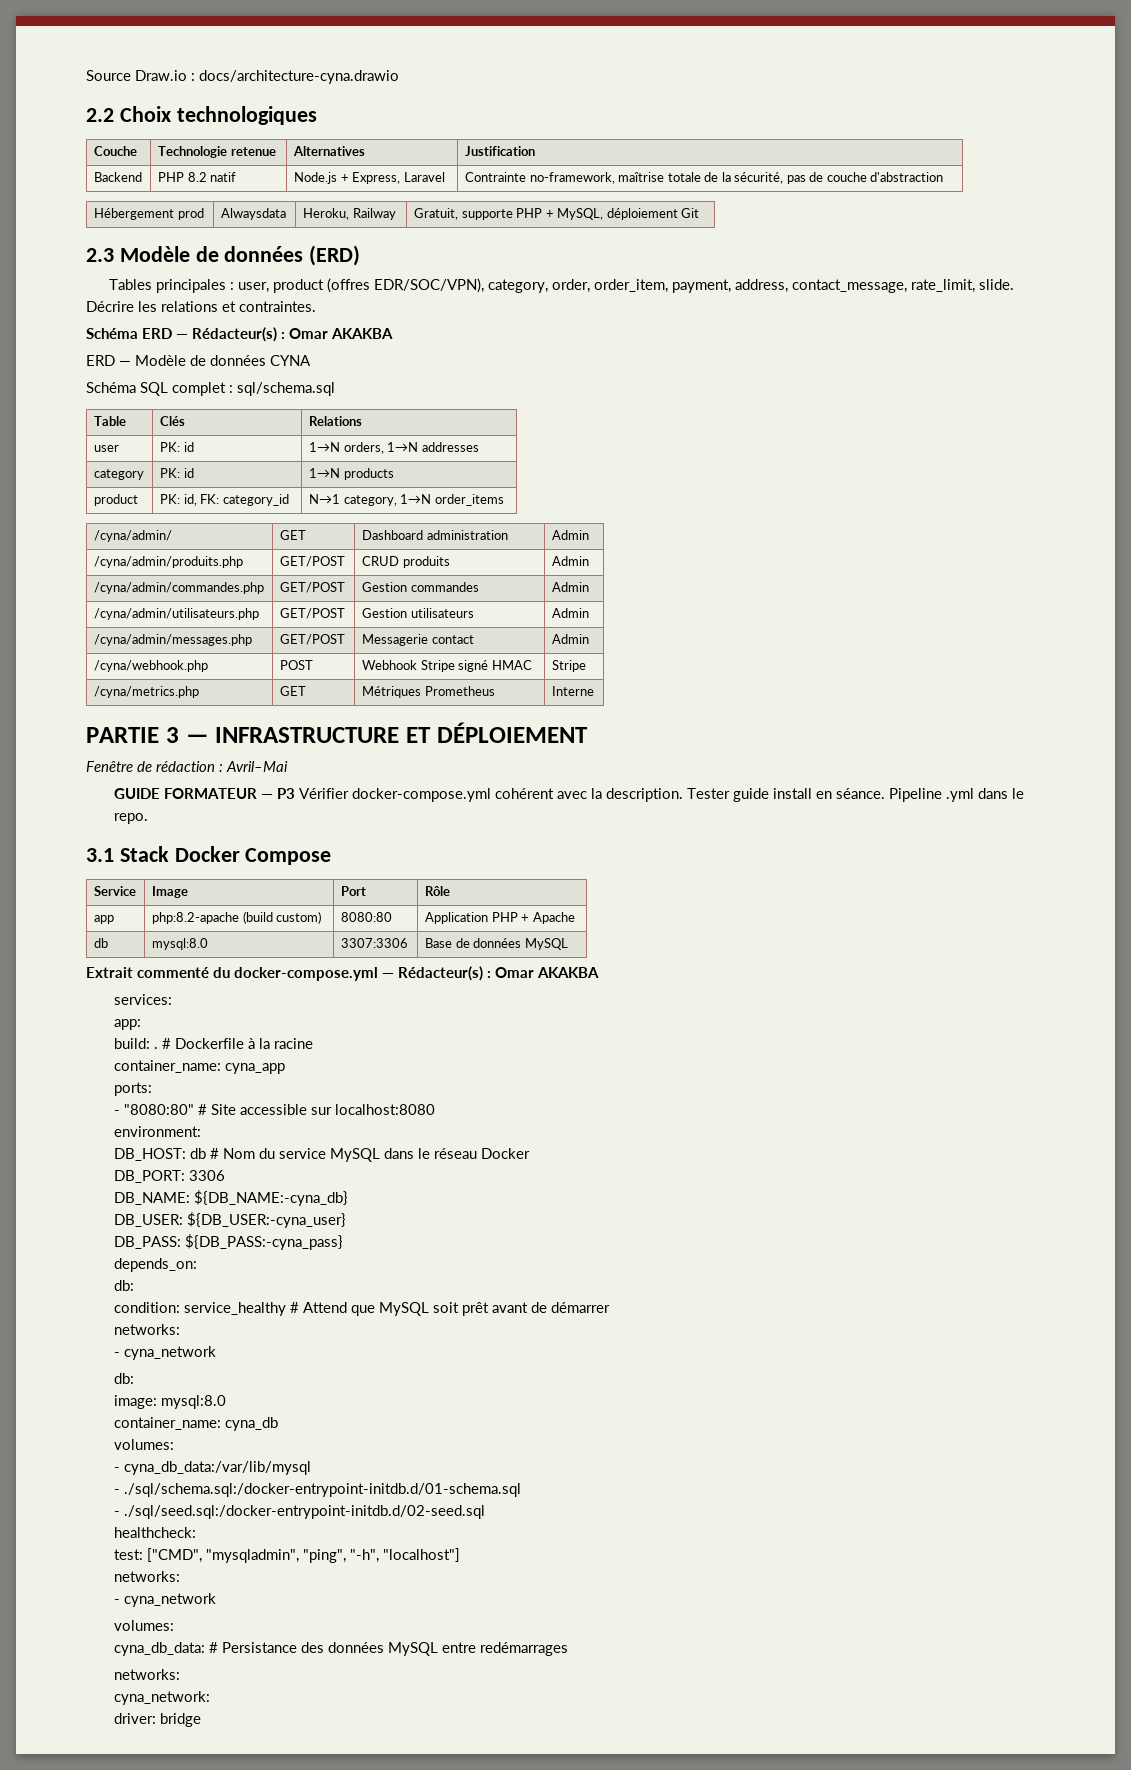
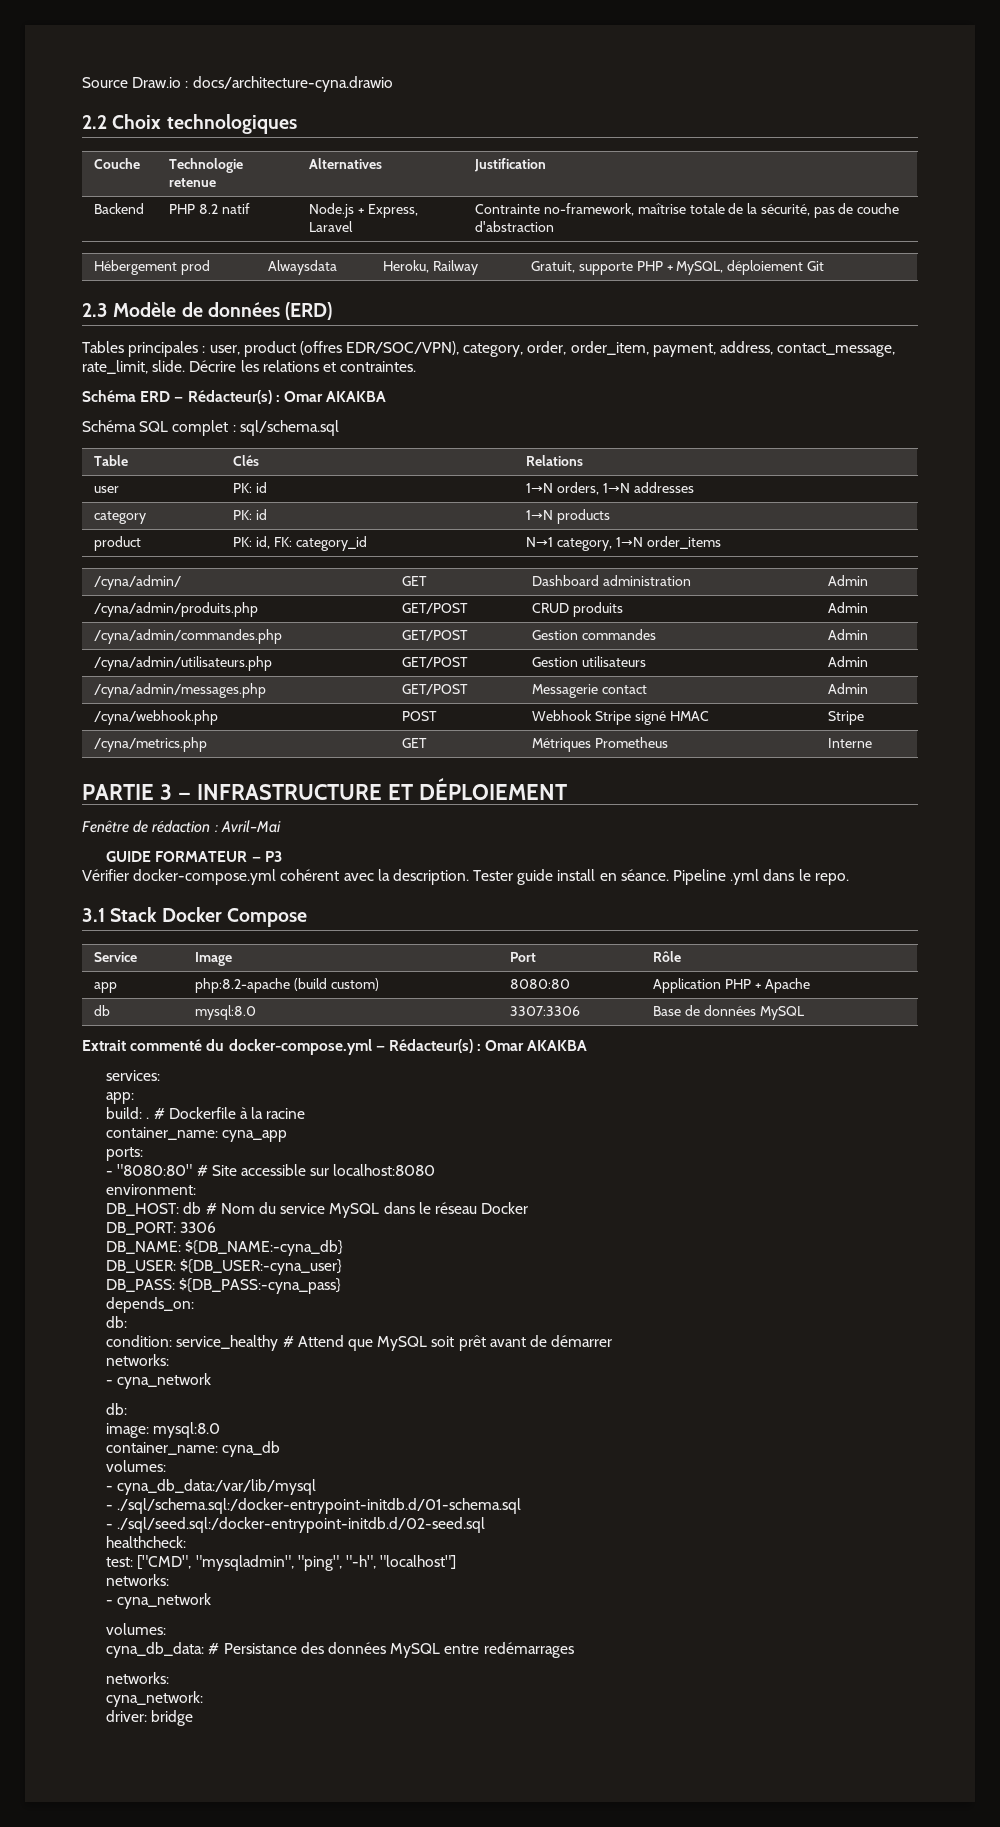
[86,355,311,366] // ERD — Modèle de données CYNA -> (387, 396) none
(296, 793) none -> (282, 856) //

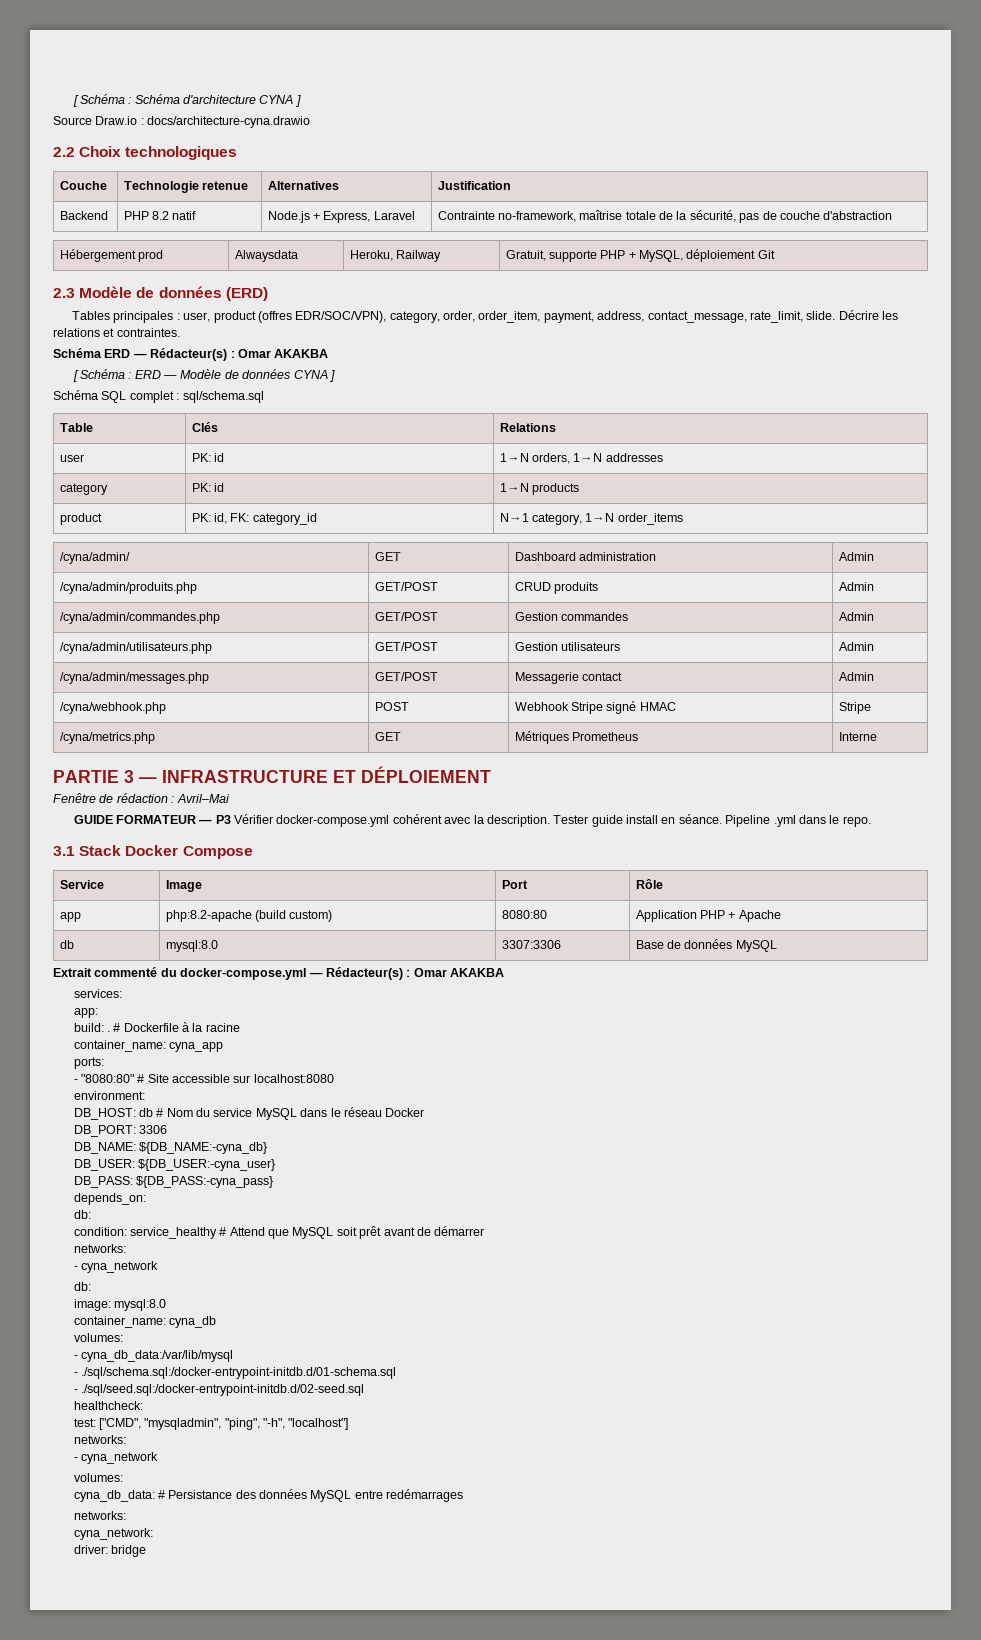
(82, 82) none -> [72,94,301,107] [ Schéma : Schéma d'architecture CYNA ] //
(387, 396) none -> [72,369,335,382] // [ Schéma : ERD — Modèle de données CYNA ]
(282, 856) // -> (231, 819) none

